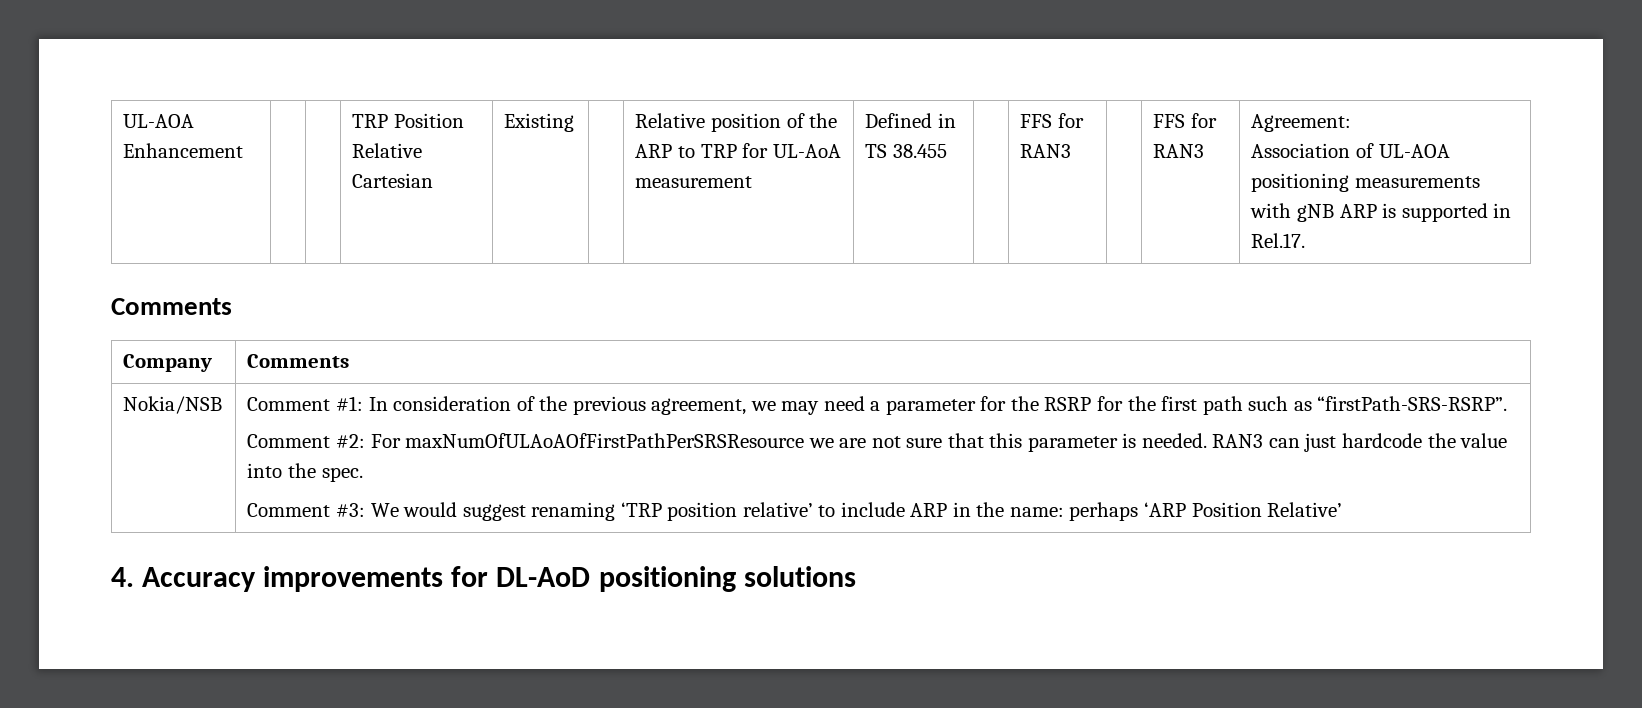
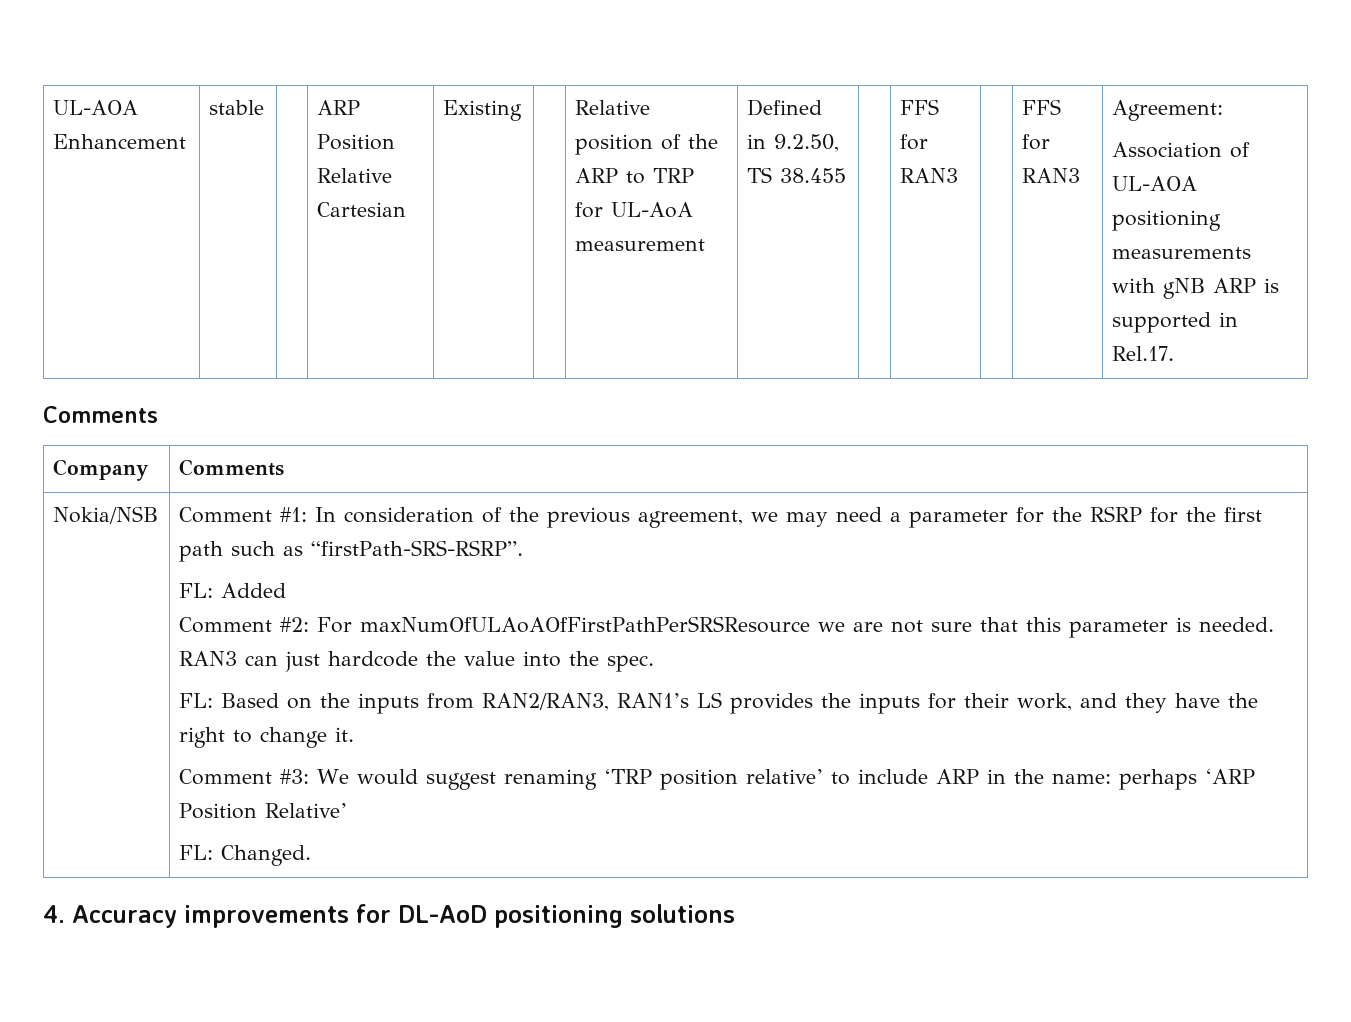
[352,114,389,128] | | TRP -> [209,100,265,115] [317,100,361,115] stable | | ARP
(956, 120) none -> [774,134,840,152] 9.2.50,
(1508, 403) none -> [179,583,287,598] // FL: Added
(363, 474) none -> [179,692,1259,714] [179,727,355,748] // FL: Based on the inputs from RAN2/RAN3, RAN1’s LS provides the inputs for their work, and they have the right to change it.
(1343, 509) none -> [179,845,312,866] // FL: Changed.

